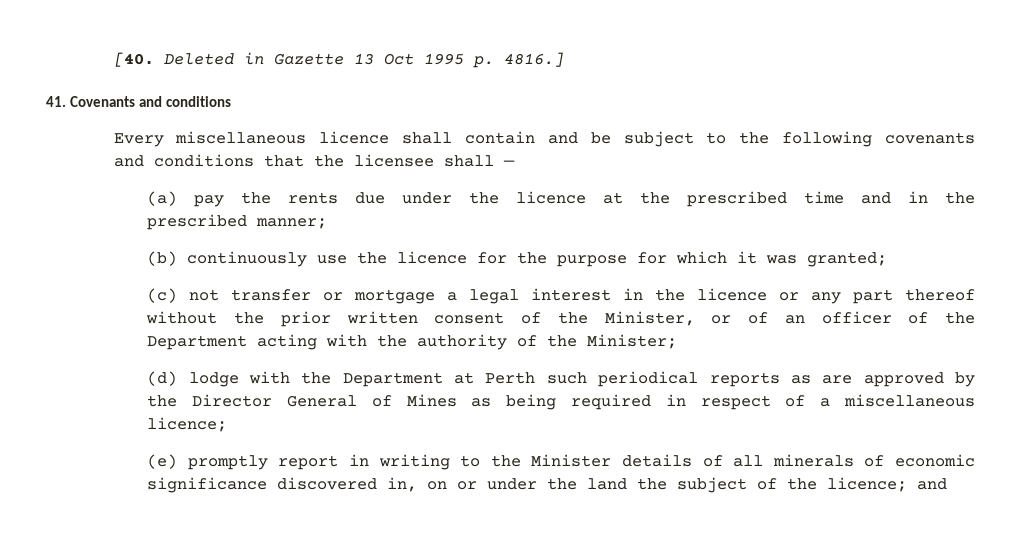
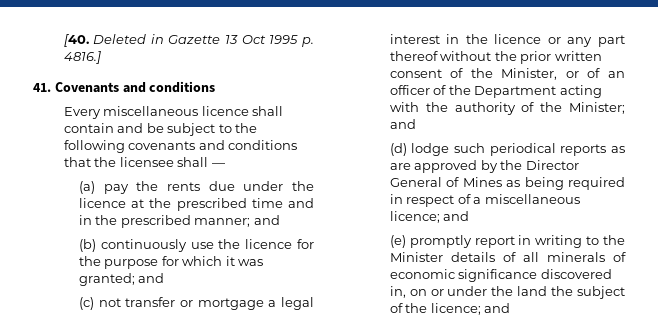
(328, 223) none -> [253,215,280,225] and
(888, 259) none -> [138,273,165,283] and
(678, 341) none -> [389,119,416,129] and
[248,371,536,387] with the Department at Perth -> (450, 149) none
(228, 424) none -> [443,211,470,221] and

